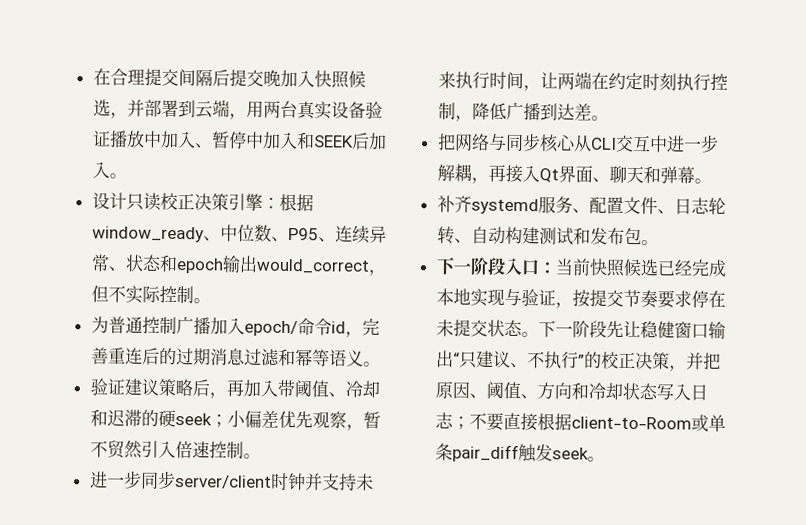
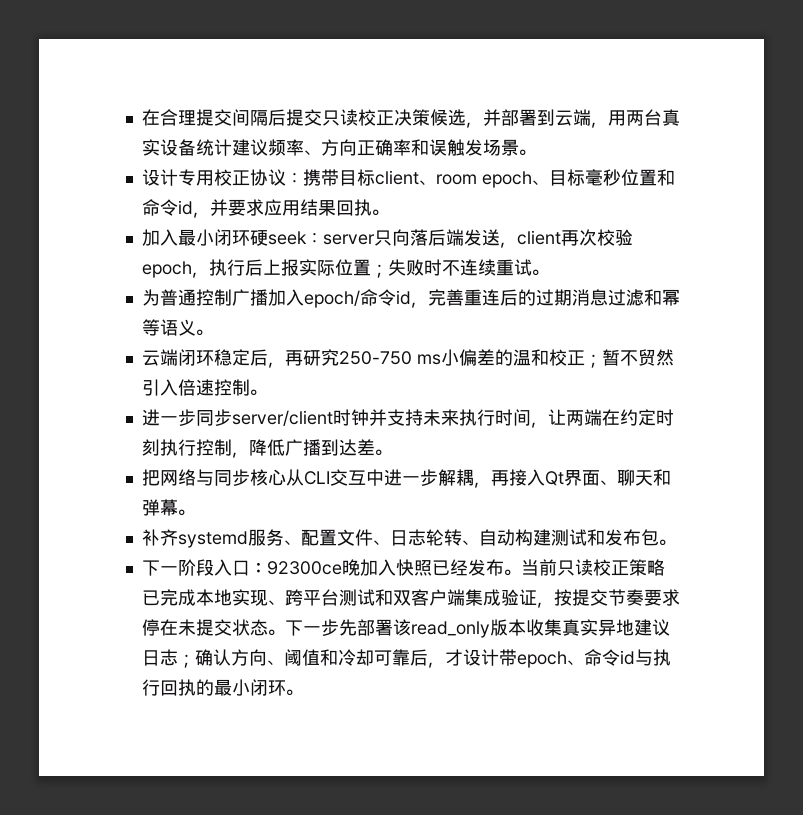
[262,69,350,89] 晚加入快照 -> [321,109,430,126] 只读校正决策
[364,101,383,119] [92,130,387,150] [91,161,127,179] [91,192,314,212] [91,224,387,244] [90,254,386,276] [90,285,194,304] 验证播放中加入、暂停中加入和SEEK后加入。 // 设计只读校正决策引擎：根据window_ready、中位数、P95、连续异常、状态和epoch输出would_correct，但不实际控制 -> [195,139,536,156] [141,169,675,188] [141,199,389,218] [141,229,633,248] [141,259,532,278] 统计建议频率、方向正确率和误触发场景。 // 设计专用校正协议：携带目标client、room epoch、目标毫秒位置和命令id，并要求应用结果回执。 // 加入最小闭环硬seek：server只向落后端发送，client再次校验epoch，执行后上报实际位置；失败时不连续重试
[89,378,380,399] [89,409,364,431] 验证建议策略后，再加入带阈值、冷却和迟滞的硬seek；小偏差优先观察， -> [141,349,602,368] 云端闭环稳定后，再研究250-750 ms小偏差的温和校正；
[554,258,727,277] [435,288,522,307] 当前快照候选已经完成本地实现与 -> [266,559,665,576] [141,589,501,606] 92300ce晚加入快照已经发布。当前只读校正策略已完成本地实现、跨平台测试和双客户端集成
[571,320,726,339] [435,350,721,372] [434,381,708,401] [434,412,726,432] [434,443,589,463] 阶段先让稳健窗口输出“只建议、不执行”的校正决策，并把原因、阈值、方向和冷却状态写入日志；不要直接根据client-to-Room或单条pair_diff触发seek -> [320,619,670,638] [141,649,671,668] [141,679,286,696] 步先部署该read_only版本收集真实异地建议日志；确认方向、阈值和冷却可靠后，才设计带epoch、命令id与执行回执的最小闭环

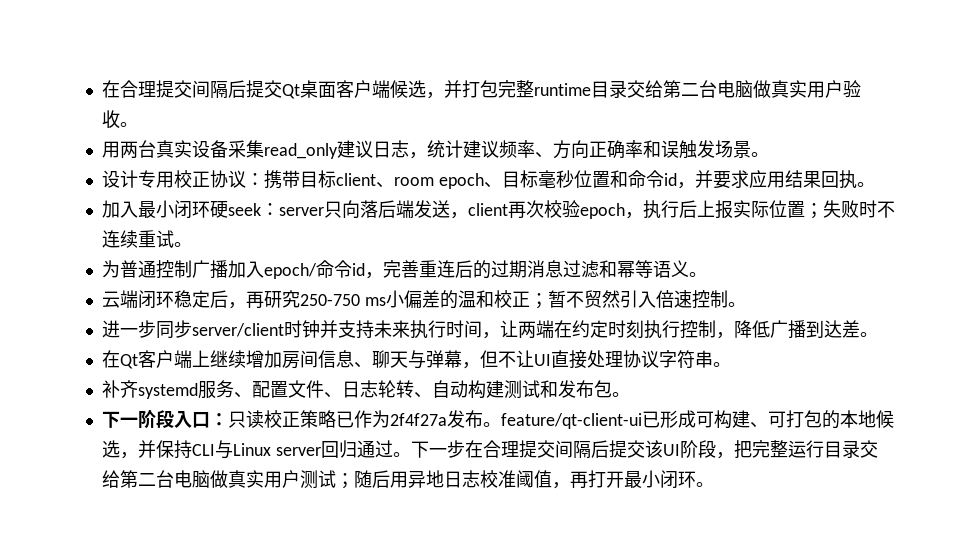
[141,109,680,128] [141,139,196,156] 在合理提交间隔后提交只读校正决策候选，并部署到云端，用两台真实设备 -> [101,80,861,99] [101,110,138,129] [101,140,427,159] 在合理提交间隔后提交Qt桌面客户端候选，并打包完整runtime目录交给第二台电脑做真实用户验收。 // 用两台真实设备采集read_only建议日志，
[141,469,671,488] [141,499,178,516] 把网络与同步核心从CLI交互中进一步解耦，再接入Qt界面、聊天和弹幕 -> [101,350,713,369] 在Qt客户端上继续增加房间信息、聊天与弹幕，但不让UI直接处理协议字符串
[266,559,665,576] [141,589,680,608] [141,619,670,638] [141,649,671,668] [141,679,214,696] 92300ce晚加入快照已经发布。当前只读校正策略已完成本地实现、跨平台测试和双客户端集成验证，按提交节奏要求停在未提交状态。下一步先部署该read_only版本收集真实异地建议日志；确认方向、阈值和冷却可靠后，才设计带epoch、命令id与执行回执的 -> [227,410,894,429] [101,440,878,459] [101,470,624,489] 只读校正策略已作为2f4f27a发布。feature/qt-client-ui已形成可构建、可打包的本地候选，并保持CLI与Linux server回归通过。下一步在合理提交间隔后提交该UI阶段，把完整运行目录交给第二台电脑做真实用户测试；随后用异地日志校准阈值，再打开

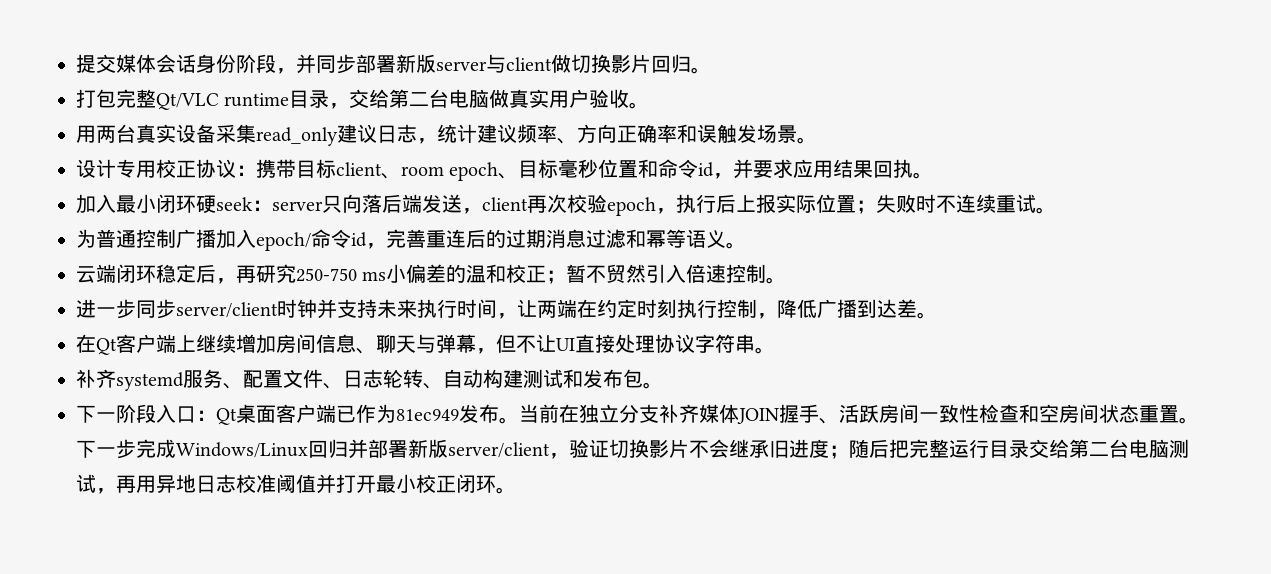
[101,80,462,99] 在合理提交间隔后提交Qt桌面客户端候选，并 -> [76,54,711,74] 提交媒体会话身份阶段，并同步部署新版server与client做切换影片回归。 //
(534, 89) none -> [156,93,219,110] Qt/VLC
(627, 89) none -> [329,103,350,109] ，
[227,410,894,429] [101,440,734,459] 只读校正策略已作为2f4f27a发布。feature/qt-client-ui已形成可构建、可打包的本地候选，并保持CLI与Linux server回归通过。下一步在合理提交间隔后提交该UI阶段， -> [216,404,1199,425] [76,439,889,459] Qt桌面客户端已作为81ec949发布。当前在独立分支补齐媒体JOIN握手、活跃房间一致性检查和空房间状态重置。下一步完成Windows/Linux回归并部署新版server/client，验证切换影片不会继承旧进度；随后
[209,470,390,489] 做真实用户测试；随后 -> [1169,439,1189,458] [76,474,136,494] 测试，再
[551,471,588,489] ，再 -> [316,474,336,494] 并
(660, 479) none -> [416,474,456,493] 校正

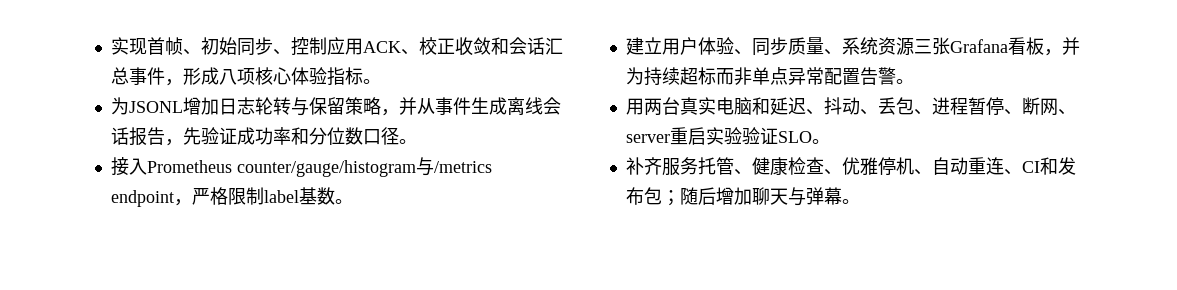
[76,54,711,74] [76,89,650,110] [76,124,817,146] [76,159,934,181] [76,194,1056,216] [76,229,746,251] [76,264,787,284] [76,299,937,319] [76,334,775,355] [76,369,663,391] [76,404,1199,425] [76,439,1189,459] [76,474,496,494] 提交媒体会话身份阶段，并同步部署新版server与client做切换影片回归。 // 打包完整Qt/VLC runtime目录，交给第二台电脑做真实用户验收。 // 用两台真实设备采集read_only建议日志，统计建议频率、方向正确率和误触发场景。 // 设计专用校正协议：携带目标client、room epoch、目标毫秒位置和命令id，并要求应用结果回执。 // 加入最小闭环硬seek：server只向落后端发送，client再次校验epoch，执行后上报实际位置；失败时不连续重试。 // 为普通控制广播加入epoch/命令id，完善重连后的过期消息过滤和幂等语义。 // 云端闭环稳定后，再研究250-750 ms小偏差的温和校正；暂不贸然引入倍速控制。 // 进一步同步server/client时钟并支持未来执行时间，让两端在约定时刻执行控制，降低广播到达差。 // 在Qt客户端上继续增加房间信息、聊天与弹幕，但不让UI直接处理协议字符串。 // 补齐systemd服务、配置文件、日志轮转、自动构建测试和发布包。 // 下一阶段入口：Qt桌面客户端已作为81ec949发布。当前在独立分支补齐媒体JOIN握手、活跃房间一致性检查和空房间状态重置。下一步完成Windows/Linux回归并部署新版server/client，验证切换影片不会继承旧进度；随后把完整运行目录交给第二台电脑测试，再用异地日志校准阈值并打开最小校正闭环 -> [110,37,563,56] [110,67,381,86] [110,97,561,116] [110,127,417,146] [110,157,492,177] [110,187,353,207] [625,37,1080,56] [625,67,914,86] [625,97,1076,116] [625,127,830,145] [625,157,1076,176] [625,187,842,206] 实现首帧、初始同步、控制应用ACK、校正收敛和会话汇总事件，形成八项核心体验指标。 // 为JSONL增加日志轮转与保留策略，并从事件生成离线会话报告，先验证成功率和分位数口径。 // 接入Prometheus counter/gauge/histogram与/metrics endpoint，严格限制label基数。 // 建立用户体验、同步质量、系统资源三张Grafana看板，并为持续超标而非单点异常配置告警。 // 用两台真实电脑和延迟、抖动、丢包、进程暂停、断网、server重启实验验证SLO。 // 补齐服务托管、健康检查、优雅停机、自动重连、CI和发布包；随后增加聊天与弹幕

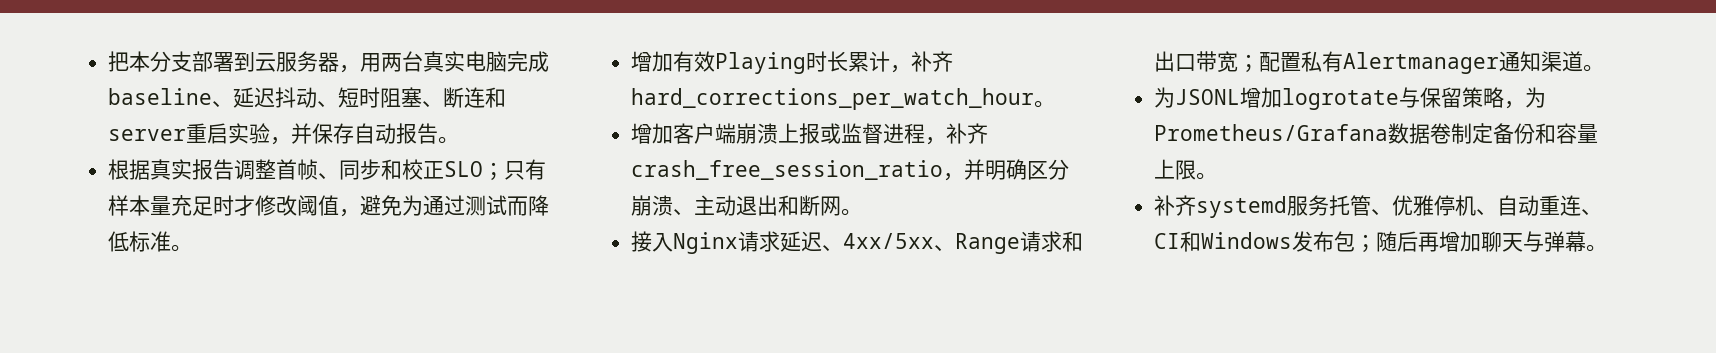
[110,37,563,56] [110,67,381,86] [110,97,561,116] [110,127,417,146] [110,157,492,177] [110,187,353,207] [625,37,1080,56] [625,67,914,86] [625,97,1076,116] [625,127,812,145] 实现首帧、初始同步、控制应用ACK、校正收敛和会话汇总事件，形成八项核心体验指标。 // 为JSONL增加日志轮转与保留策略，并从事件生成离线会话报告，先验证成功率和分位数口径。 // 接入Prometheus counter/gauge/histogram与/metrics endpoint，严格限制label基数。 // 建立用户体验、同步质量、系统资源三张Grafana看板，并为持续超标而非单点异常配置告警。 // 用两台真实电脑和延迟、抖动、丢包、进程暂停、断网、server重启实验验证SLO -> [108,51,550,73] [108,87,507,108] [108,123,460,145] [108,159,547,181] [108,195,550,217] [108,231,193,252] [631,51,954,74] [631,88,1056,110] [631,123,989,145] [631,159,1070,181] [631,195,863,216] [631,231,1084,254] [1154,51,1605,74] [1154,87,1547,110] [1154,123,1599,144] [1154,159,1197,180] 把本分支部署到云服务器，用两台真实电脑完成baseline、延迟抖动、短时阻塞、断连和server重启实验，并保存自动报告。 // 根据真实报告调整首帧、同步和校正SLO；只有样本量充足时才修改阈值，避免为通过测试而降低标准。 // 增加有效Playing时长累计，补齐hard_corrections_per_watch_hour。 // 增加客户端崩溃上报或监督进程，补齐crash_free_session_ratio，并明确区分崩溃、主动退出和断网。 // 接入Nginx请求延迟、4xx/5xx、Range请求和出口带宽；配置私有Alertmanager通知渠道。 // 为JSONL增加logrotate与保留策略，为Prometheus/Grafana数据卷制定备份和容量上限
(662, 166) none -> [1196,196,1288,218] systemd
[751,157,842,176] 健康检查、 -> (1393, 212) none
(1058, 166) none -> [1201,232,1293,249] Windows
(716, 196) none -> [1418,232,1440,252] 再

